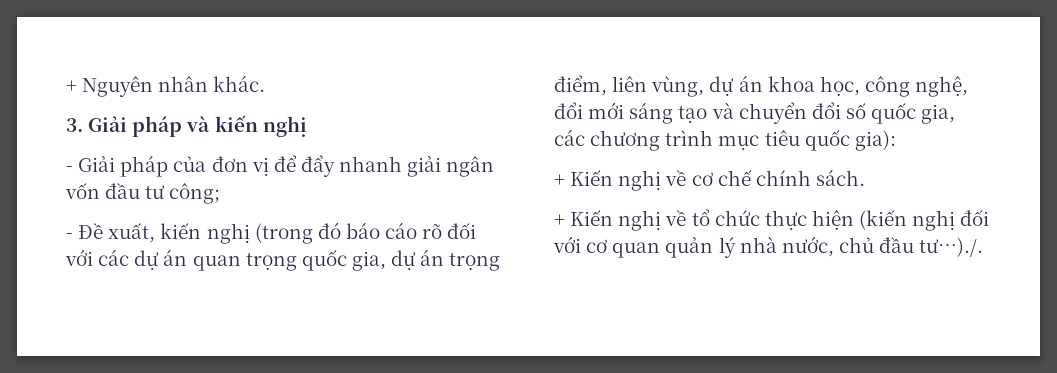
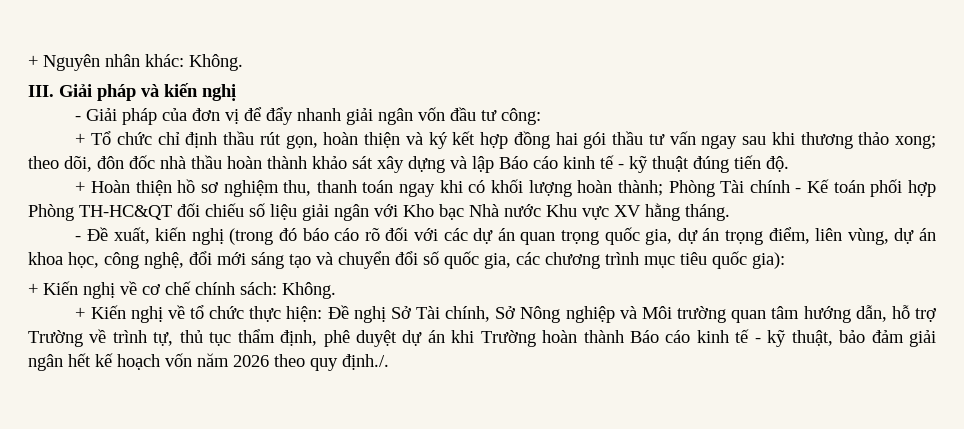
[213,75,266,92] [66,118,83,132] khác. // 3. -> [145,54,243,71] [28,85,54,97] khác: Không. // III.
[169,183,221,204] công; -> [501,108,542,125] [75,131,937,149] [28,155,789,173] [75,179,936,197] [28,203,730,221] công: // + Tổ chức chỉ định thầu rút gọn, hoàn thiện và ký kết hợp đồng hai gói thầu tư vấn ngay sau khi thương thảo xong; theo dõi, đôn đốc nhà thầu hoàn thành khảo sát xây dựng và lập Báo cáo kinh tế - kỹ thuật đúng tiến độ. // + Hoàn thiện hồ sơ nghiệm thu, thanh toán ngay khi có khối lượng hoàn thành; Phòng Tài chính - Kế toán phối hợp Phòng TH-HC&QT đối chiếu số liệu giải ngân với Kho bạc Nhà nước Khu vực XV hằng tháng.
[815,169,865,186] sách. -> [240,282,336,299] sách: Không.
[811,210,990,231] [553,236,984,258] hiện (kiến nghị đối với cơ quan quản lý nhà nước, chủ đầu tư…)./. -> [286,305,937,323] [28,329,937,347] [28,353,389,371] hiện: Đề nghị Sở Tài chính, Sở Nông nghiệp và Môi trường quan tâm hướng dẫn, hỗ trợ Trường về trình tự, thủ tục thẩm định, phê duyệt dự án khi Trường hoàn thành Báo cáo kinh tế - kỹ thuật, bảo đảm giải ngân hết kế hoạch vốn năm 2026 theo quy định./.

